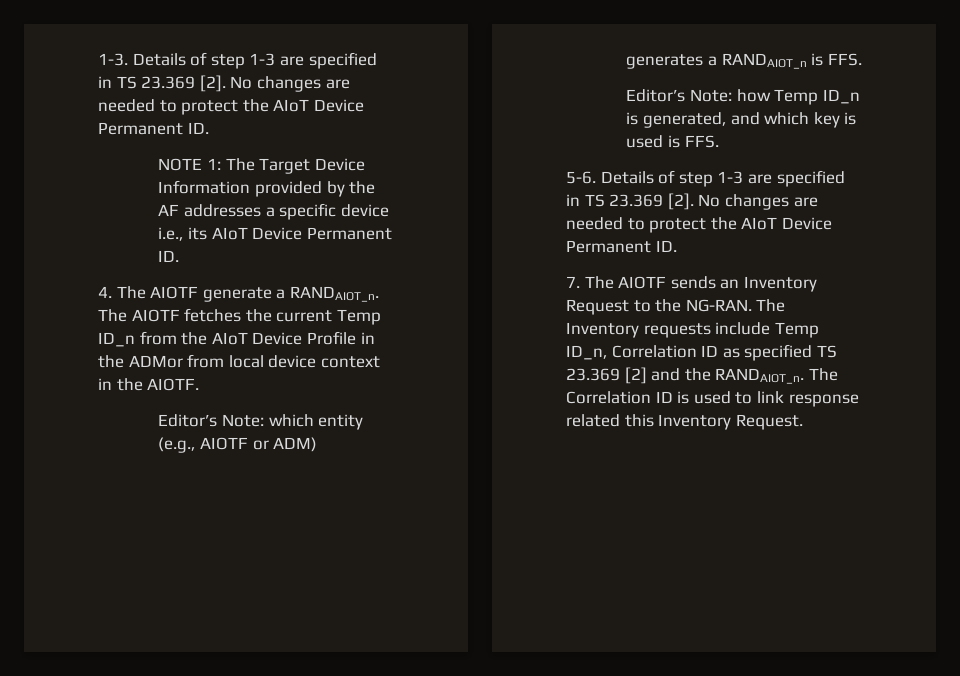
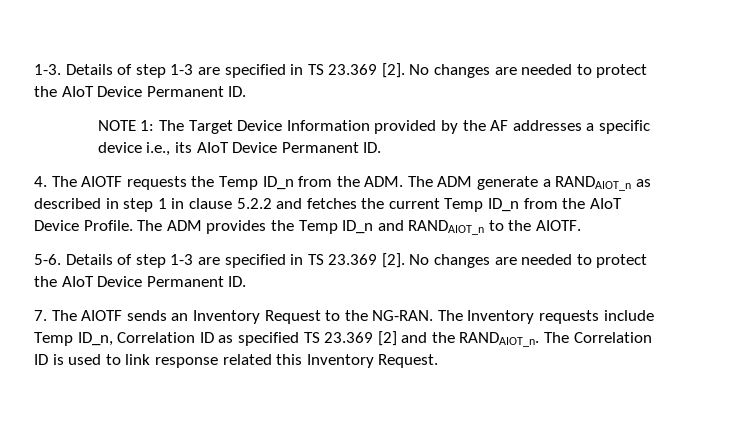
[202,286,379,302] [98,309,180,322] generate a RANDAIOT_n. The AIOTF -> [126,176,651,191] [34,198,303,212] requests the Temp ID_n from the ADM. The ADM generate a RANDAIOT_n as described in step 1 in clause 5.2.2 and
[306,331,375,345] [98,354,380,368] [98,378,200,391] [158,414,364,430] [158,437,318,453] [626,53,862,69] [626,89,860,105] [626,112,857,128] [626,135,719,148] Profile in the ADMor from local device context in the AIOTF. // Editor’s Note: which entity (e.g., AIOTF or ADM) generates a RANDAIOT_n is FFS. // Editor’s Note: how Temp ID_n is generated, and which key is used is FFS. -> [83,220,582,235] Profile. The ADM provides the Temp ID_n and RANDAIOT_n to the AIOTF.

